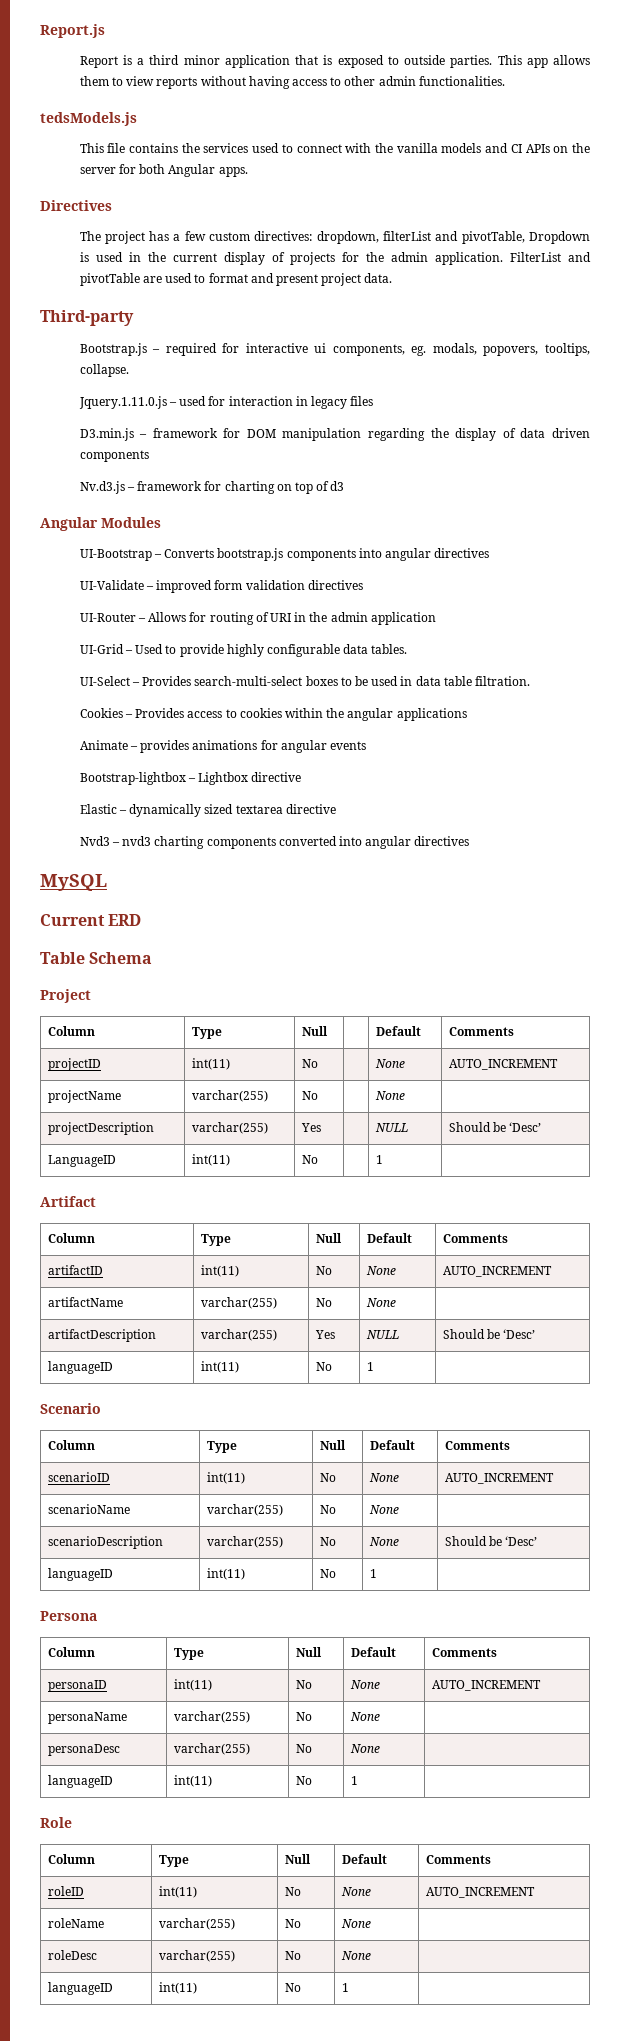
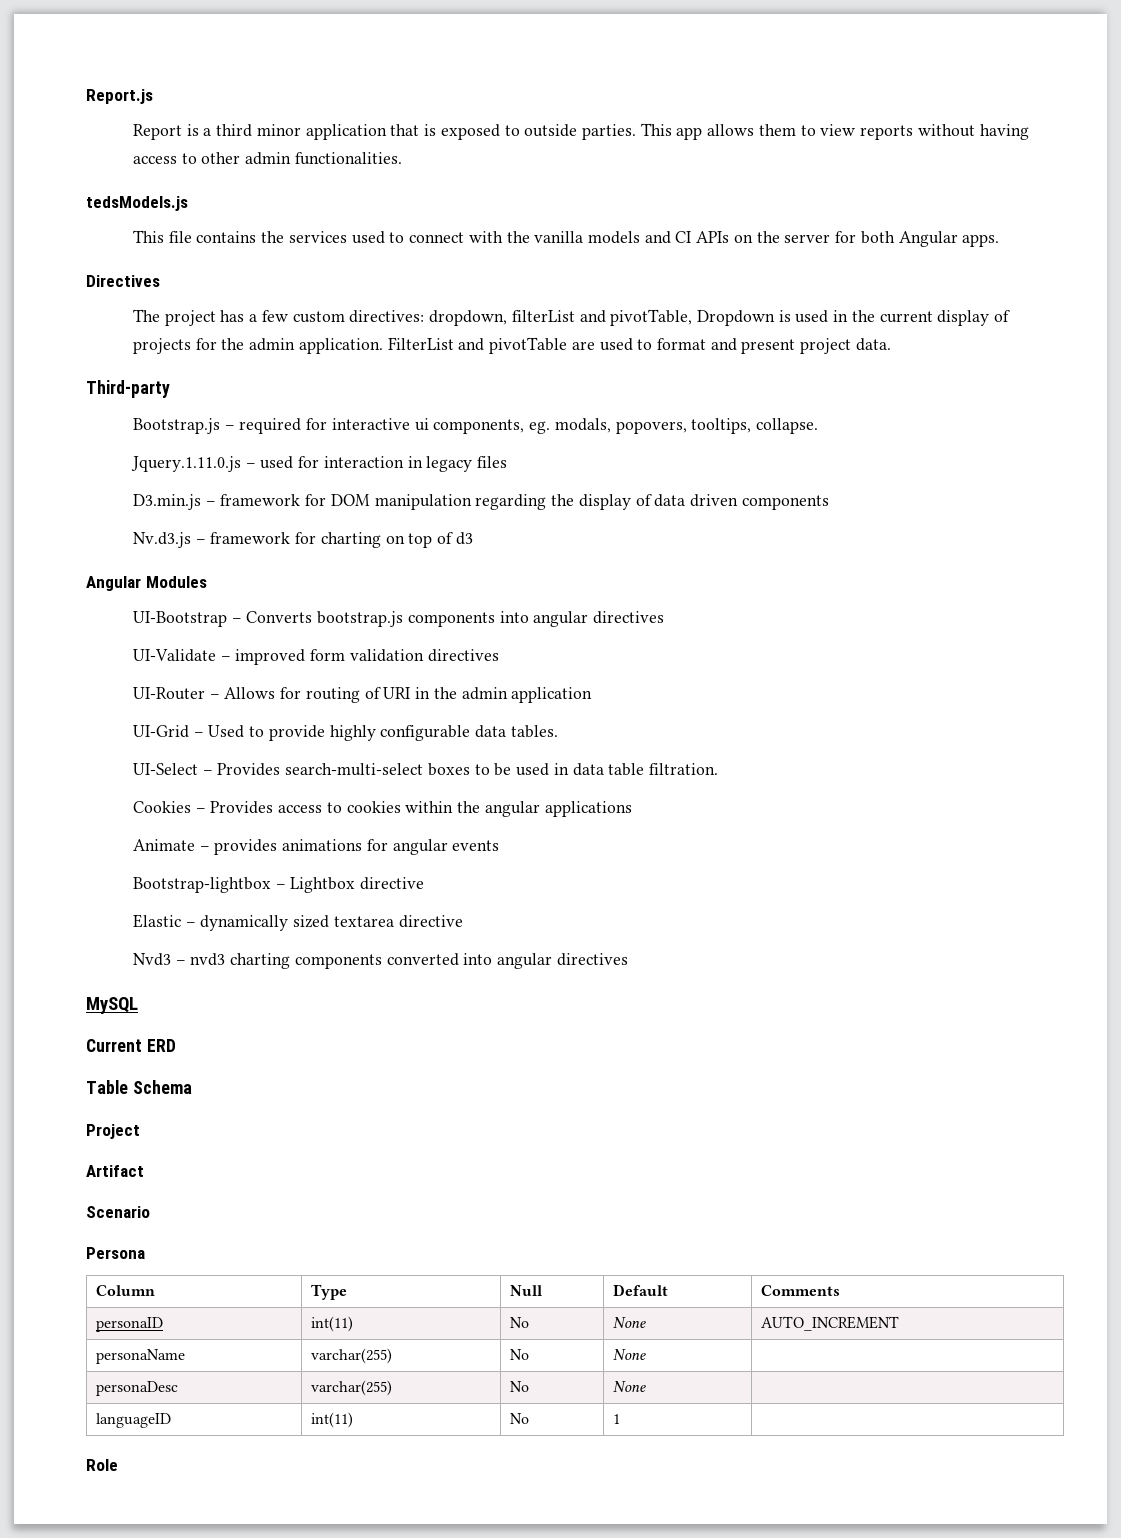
[47,1026,95,1036] [191,1027,222,1039] [301,1026,328,1036] [375,1026,421,1036] [448,1027,514,1036] [47,1058,101,1071] [191,1058,230,1070] [301,1059,318,1068] [374,1059,405,1068] [448,1059,558,1070] [47,1090,121,1103] [191,1090,268,1102] [301,1091,318,1100] [374,1091,405,1100] [47,1122,154,1135] [191,1122,268,1134] [300,1123,321,1132] [374,1123,408,1132] [448,1122,542,1132] [47,1155,116,1167] [191,1154,230,1166] [301,1155,318,1164] [375,1155,383,1164] [40,1196,96,1207] [47,1233,95,1243] [200,1234,231,1246] [315,1233,342,1243] [366,1233,412,1243] [442,1234,508,1243] [47,1265,103,1275] [200,1265,239,1277] [315,1266,332,1275] [365,1266,396,1275] [442,1266,552,1277] [47,1297,123,1307] [200,1297,277,1309] [315,1298,332,1307] [365,1298,396,1307] [47,1329,156,1342] [200,1329,277,1341] [314,1330,335,1339] [365,1330,399,1339] [442,1329,536,1339] [47,1361,113,1374] [200,1361,239,1373] [315,1362,332,1371] [366,1362,374,1371] [40,1403,101,1414] [47,1440,95,1450] [206,1441,237,1453] [319,1440,346,1450] [369,1440,415,1450] [444,1441,510,1450] [47,1472,110,1482] [206,1472,245,1484] [319,1473,336,1482] [368,1473,399,1482] [444,1473,554,1484] [47,1504,130,1514] [206,1504,283,1516] [319,1505,336,1514] [368,1505,399,1514] [47,1536,163,1549] [206,1536,283,1548] [319,1537,336,1546] [368,1537,399,1546] [444,1536,538,1546] [47,1568,113,1581] [206,1568,245,1580] [319,1569,336,1578] [369,1569,377,1578] // Column | Type | Null | | Default | Comments // projectID | int(11) | No | | None | AUTO_INCREMENT // projectName | varchar(255) | No | | None | // projectDescription | varchar(255) | Yes | | NULL | Should be ‘Desc’ // LanguageID | int(11) | No | | 1 | // Artifact // Column | Type | Null | Default | Comments // artifactID | int(11) | No | None | AUTO_INCREMENT // artifactName | varchar(255) | No | None | // artifactDescription | varchar(255) | Yes | NULL | Should be ‘Desc’ // languageID | int(11) | No | 1 | // Scenario // Column | Type | Null | Default | Comments // scenarioID | int(11) | No | None | AUTO_INCREMENT // scenarioName | varchar(255) | No | None | // scenarioDescription | varchar(255) | No | None | Should be ‘Desc’ // languageID | int(11) | No | 1 | -> [86,1165,144,1177] [86,1206,150,1218] // Artifact // Scenario
[47,1854,95,1864] [158,1855,189,1867] [284,1854,311,1864] [341,1854,387,1864] [425,1855,491,1864] [47,1886,84,1896] [158,1886,197,1898] [284,1887,301,1896] [340,1887,371,1896] [425,1887,535,1898] [47,1918,104,1928] [158,1918,235,1930] [284,1919,301,1928] [340,1919,371,1928] [47,1950,97,1960] [158,1950,235,1962] [284,1951,301,1960] [340,1951,371,1960] [47,1982,113,1995] [158,1982,197,1994] [284,1983,301,1992] [341,1983,349,1992] // Column | Type | Null | Default | Comments // roleID | int(11) | No | None | AUTO_INCREMENT // roleName | varchar(255) | No | None | // roleDesc | varchar(255) | No | None | // languageID | int(11) | No | 1 | -> (118, 1465) none

